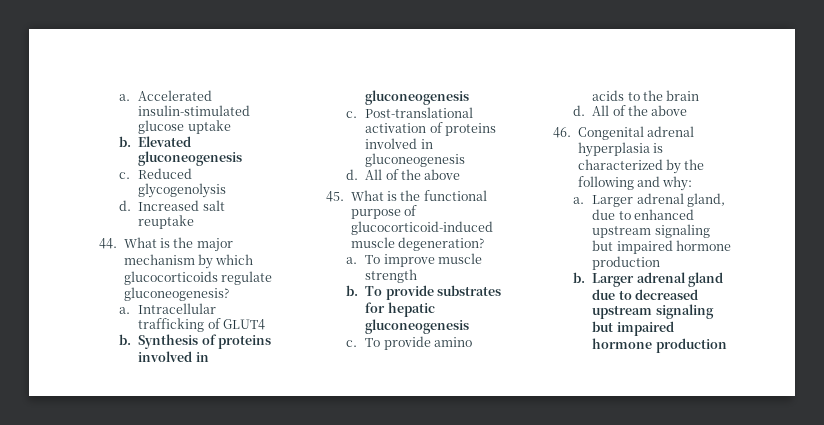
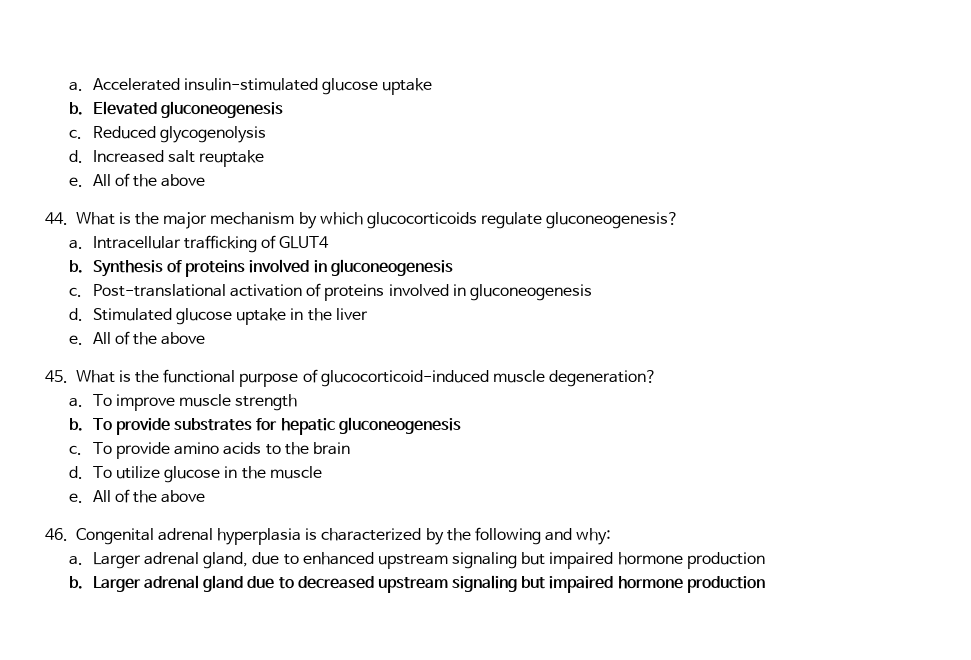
(195, 222) none -> [68,173,206,187] // e. All of the above
(358, 174) none -> [92,308,368,325] [68,335,83,345] Stimulated glucose uptake in the liver // e.
(585, 110) none -> [92,466,322,483] [68,493,83,503] To utilize glucose in the muscle // e.

